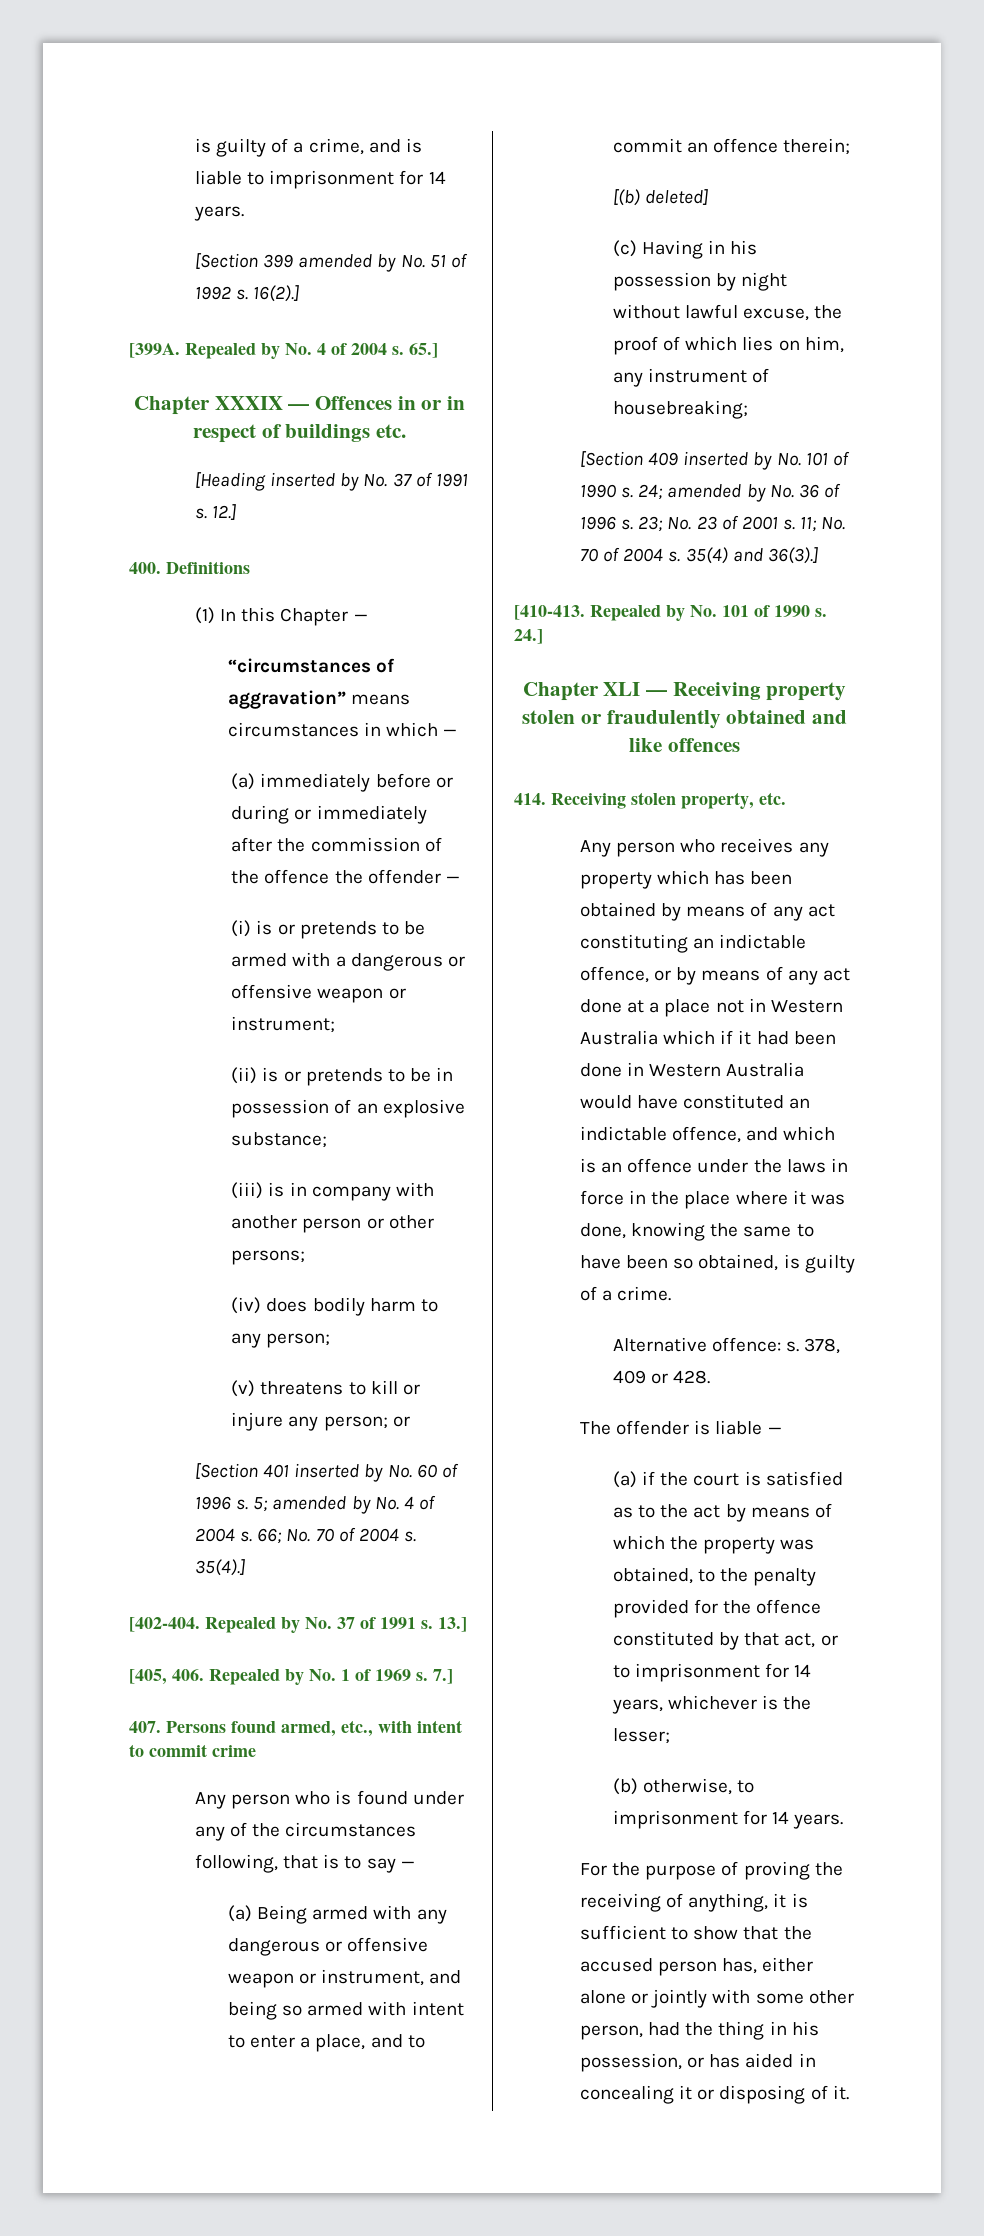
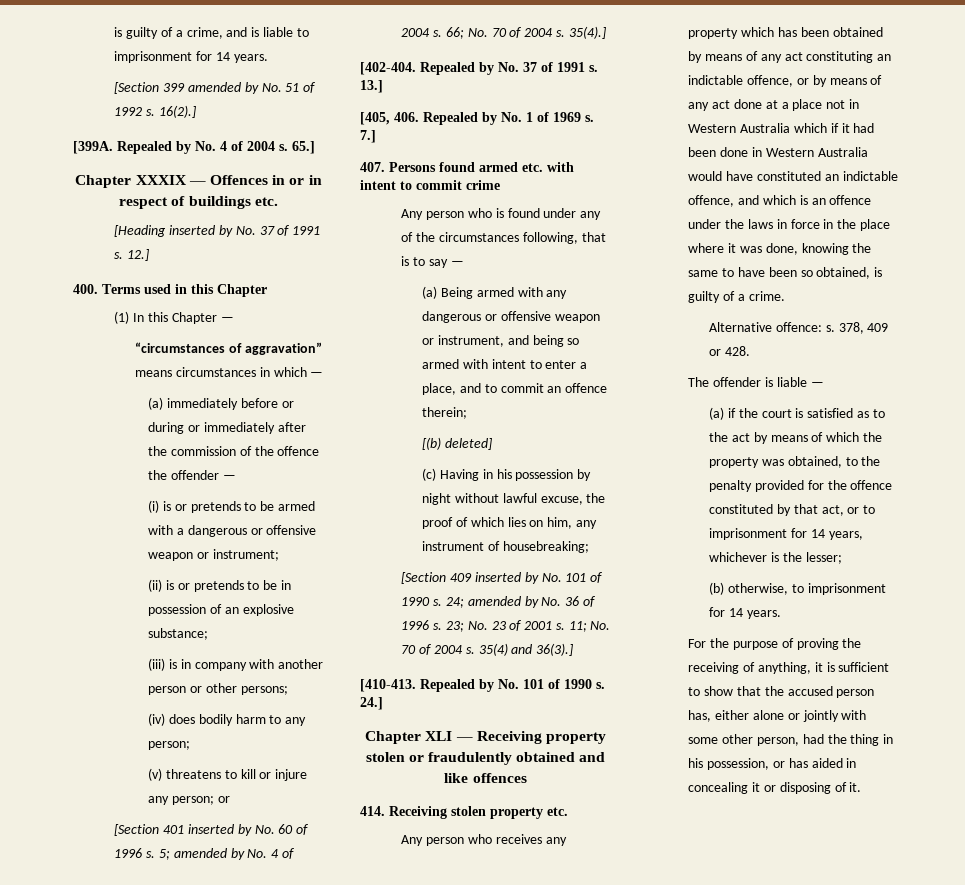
[166,561,250,574] Definitions -> [102,284,267,297] Terms used in this Chapter
[281,1720,373,1737] armed, etc., -> [479,162,543,172] armed etc.
[681,792,754,809] property, -> [490,807,543,819] property

